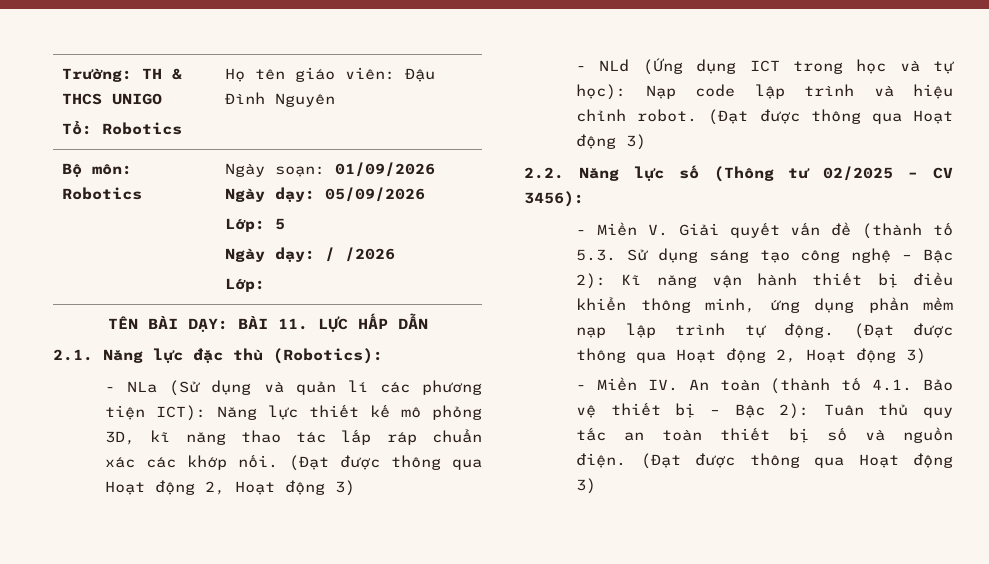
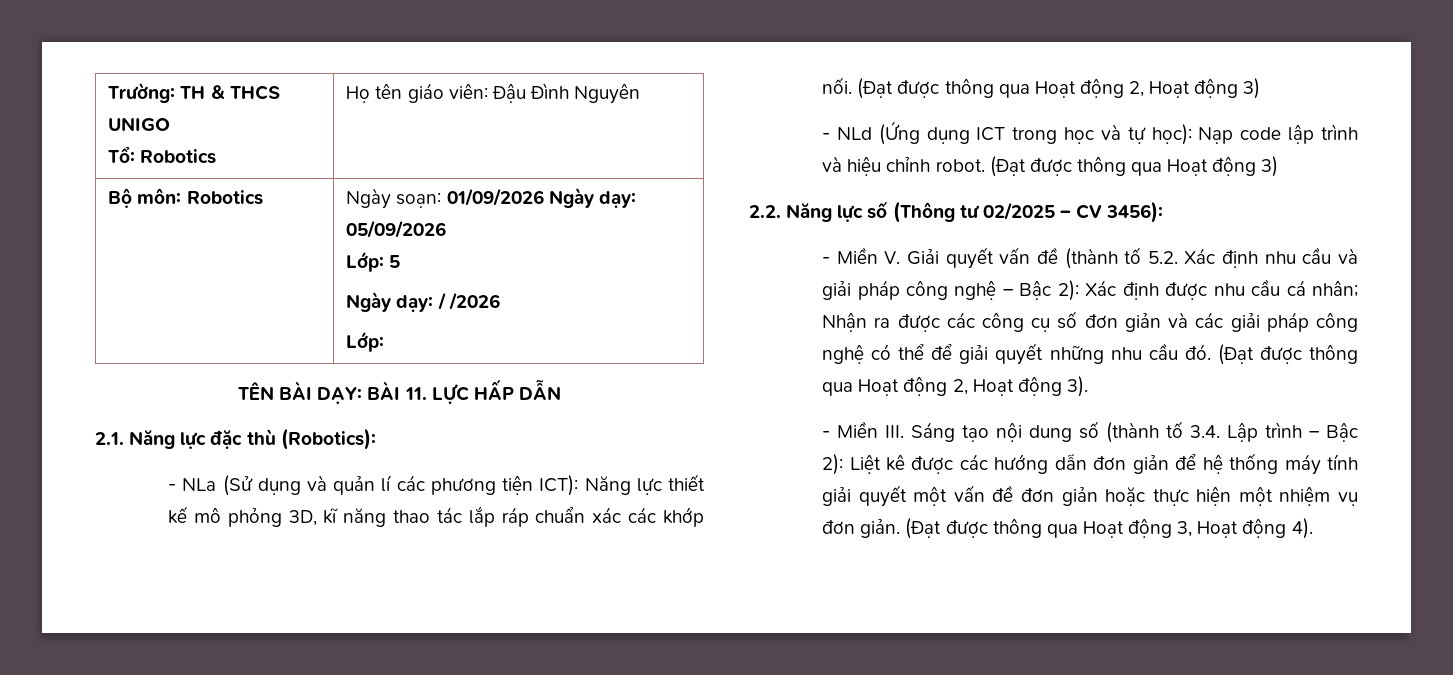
[576,248,790,263] 5.3. Sử dụng sáng tạo -> [1147,247,1358,268] [822,280,900,300] 5.2. Xác định nhu cầu và giải pháp
[621,272,953,288] [576,297,953,313] [576,323,953,339] [576,348,927,364] [576,377,953,394] [576,403,953,419] [576,427,953,443] [576,453,953,469] [576,478,597,494] Kĩ năng vận hành thiết bị điều khiển thông minh, ứng dụng phần mềm nạp lập trình tự động. (Đạt được thông qua Hoạt động 2, Hoạt động 3) // - Miền IV. An toàn (thành tố 4.1. Bảo vệ thiết bị – Bậc 2): Tuân thủ quy tắc an toàn thiết bị số và nguồn điện. (Đạt được thông qua Hoạt động 3) -> [1085,279,1358,300] [822,311,1358,332] [822,343,1358,365] [822,376,1088,397] [822,421,1358,443] [822,453,1358,475] [822,485,1358,507] [822,518,1313,539] Xác định được nhu cầu cá nhân; Nhận ra được các công cụ số đơn giản và các giải pháp công nghệ có thể để giải quyết những nhu cầu đó. (Đạt được thông qua Hoạt động 2, Hoạt động 3). // - Miền III. Sáng tạo nội dung số (thành tố 3.4. Lập trình – Bậc 2): Liệt kê được các hướng dẫn đơn giản để hệ thống máy tính giải quyết một vấn đề đơn giản hoặc thực hiện một nhiệm vụ đơn giản. (Đạt được thông qua Hoạt động 3, Hoạt động 4).

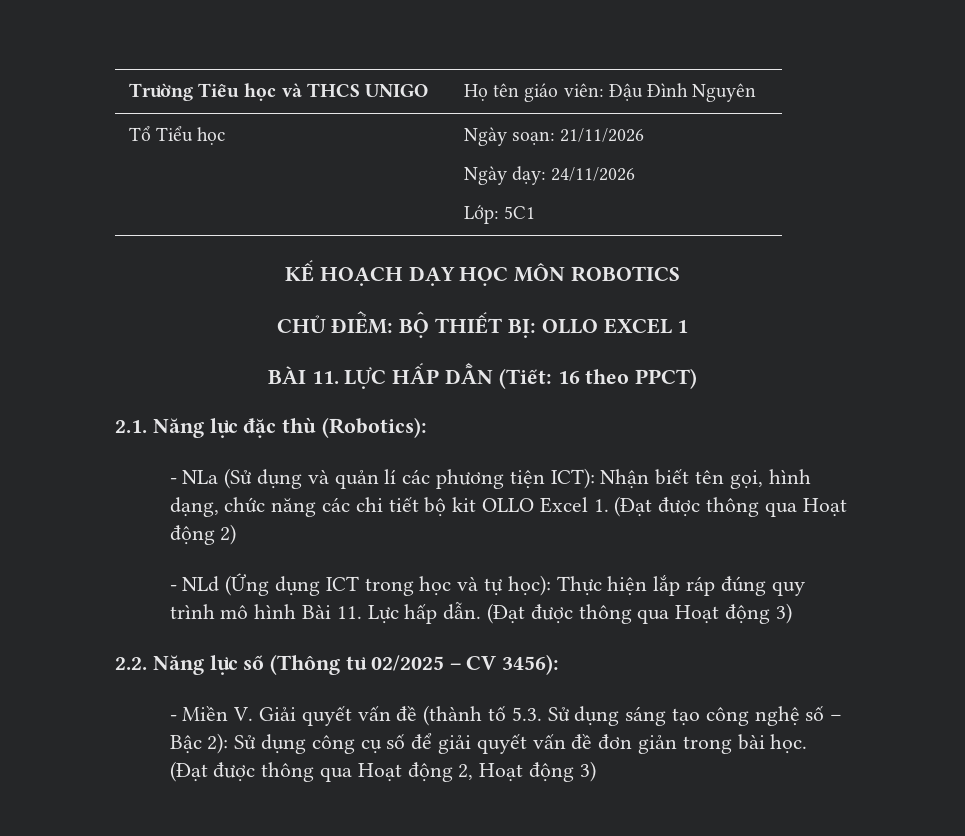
[108,82,225,103] Trường: TH & -> [128,83,302,101] Trường Tiểu học và
[108,147,217,164] // Tổ: Robotics -> (429, 90) none
[108,188,263,208] Bộ môn: Robotics -> [128,126,226,145] Tổ Tiểu học
[446,187,636,208] [346,220,447,238] [346,251,401,272] [346,291,500,312] [346,331,385,352] [238,381,363,404] 01/09/2026 Ngày dạy: 05/09/2026 // Lớp: 5 // Ngày dạy: / /2026 // Lớp: // TÊN BÀI DẠY: -> [560,128,645,142] [463,166,636,185] [463,205,536,224] [284,260,681,286] [276,311,689,338] 21/11/2026 // Ngày dạy: 24/11/2026 // Lớp: 5C1 // KẾ HOẠCH DẠY HỌC MÔN ROBOTICS // CHỦ ĐIỂM: BỘ THIẾT BỊ: OLLO EXCEL 1 //
(561, 390) none -> [498,368,698,389] (Tiết: 16 theo PPCT)
[584,474,705,495] [168,506,704,527] [822,77,1261,99] Năng lực thiết kế mô phỏng 3D, kĩ năng thao tác lắp ráp chuẩn xác các khớp nối. (Đạt được thông qua Hoạt động 2, Hoạt động 3) -> [600,469,811,489] [169,496,847,517] [169,524,237,545] Nhận biết tên gọi, hình dạng, chức năng các chi tiết bộ kit OLLO Excel 1. (Đạt được thông qua Hoạt động 2)
[1198,124,1358,144] [822,156,985,176] Nạp code lập trình và hiệu chỉnh robot. -> [556,574,805,596] [169,602,482,624] Thực hiện lắp ráp đúng quy trình mô hình Bài 11. Lực hấp dẫn.
[1147,247,1358,268] [822,279,1358,301] [822,311,1358,332] [822,343,1358,365] [822,376,1088,397] [822,421,1358,443] [822,453,1358,475] [822,485,1358,507] [822,518,1313,539] 5.2. Xác định nhu cầu và giải pháp công nghệ – Bậc 2): Xác định được nhu cầu cá nhân; Nhận ra được các công cụ số đơn giản và các giải pháp công nghệ có thể để giải quyết những nhu cầu đó. (Đạt được thông qua Hoạt động 2, Hoạt động 3). // - Miền III. Sáng tạo nội dung số (thành tố 3.4. Lập trình – Bậc 2): Liệt kê được các hướng dẫn đơn giản để hệ thống máy tính giải quyết một vấn đề đơn giản hoặc thực hiện một nhiệm vụ đơn giản. (Đạt được thông qua Hoạt động 3, Hoạt động 4). -> [511,706,843,726] [169,733,808,754] [169,761,596,782] 5.3. Sử dụng sáng tạo công nghệ số – Bậc 2): Sử dụng công cụ số để giải quyết vấn đề đơn giản trong bài học. (Đạt được thông qua Hoạt động 2, Hoạt động 3)

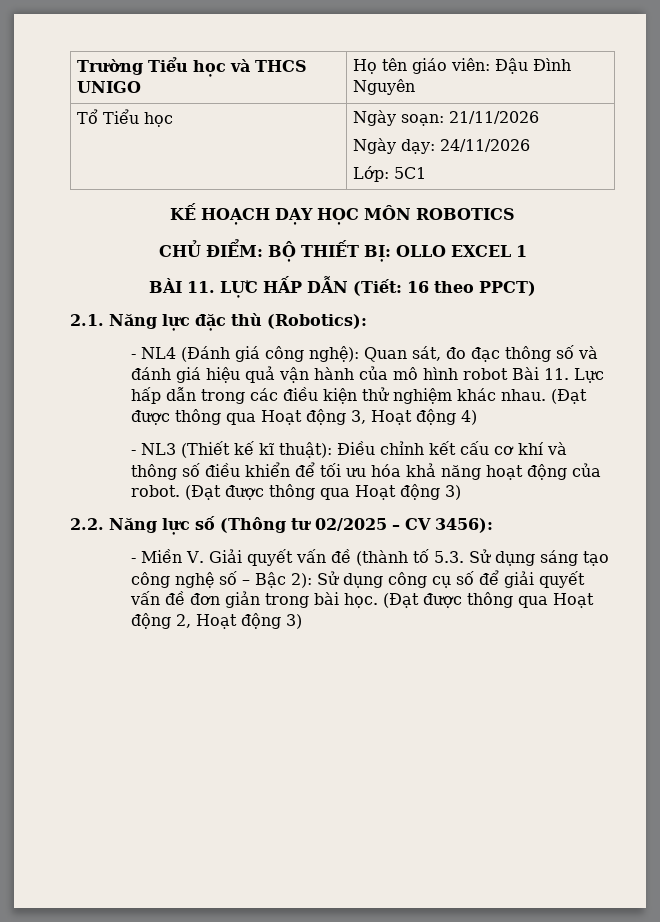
[182,468,811,489] [169,496,847,517] [169,524,237,545] [169,573,805,596] [169,602,482,624] NLa (Sử dụng và quản lí các phương tiện ICT): Nhận biết tên gọi, hình dạng, chức năng các chi tiết bộ kit OLLO Excel 1. (Đạt được thông qua Hoạt động 2) // - NLd (Ứng dụng ICT trong học và tự học): Thực hiện lắp ráp đúng quy trình mô hình Bài 11. Lực hấp dẫn. -> [140,345,598,362] [130,366,604,383] [130,387,587,404] [130,409,477,425] [130,441,567,458] [130,462,601,480] [130,485,180,497] NL4 (Đánh giá công nghệ): Quan sát, đo đạc thông số và đánh giá hiệu quả vận hành của mô hình robot Bài 11. Lực hấp dẫn trong các điều kiện thử nghiệm khác nhau. (Đạt được thông qua Hoạt động 3, Hoạt động 4) // - NL3 (Thiết kế kĩ thuật): Điều chỉnh kết cấu cơ khí và thông số điều khiển để tối ưu hóa khả năng hoạt động của robot.

